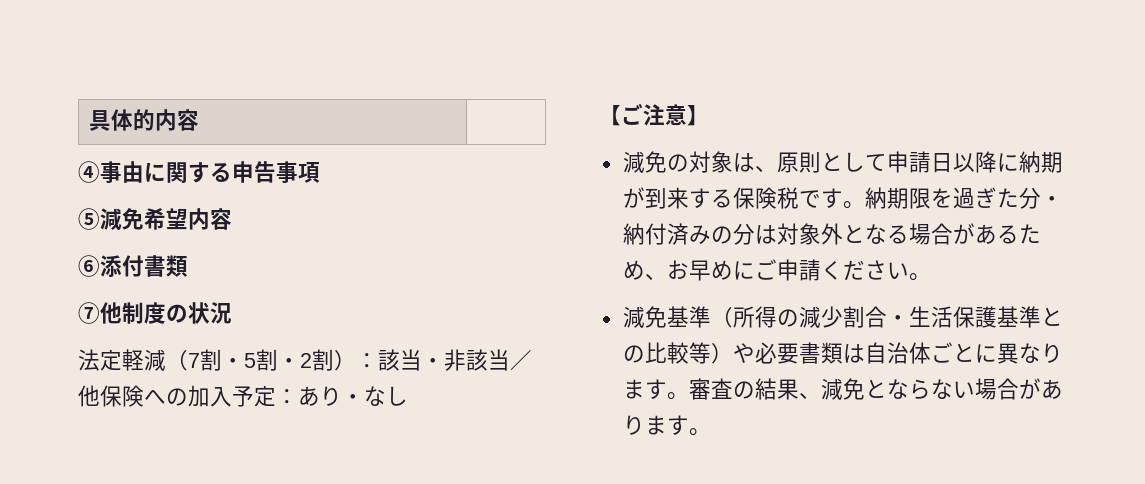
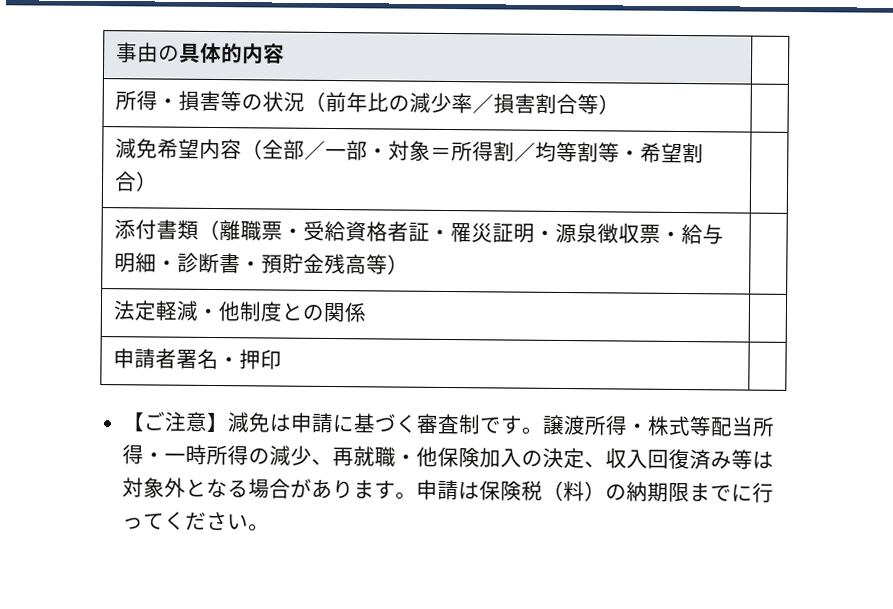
(89, 120) none -> [115,42,180,63] 事由の
[78,161,320,183] [78,208,232,230] [78,255,188,277] [78,302,232,324] [78,349,532,371] [78,385,408,407] [599,103,709,126] [622,151,1063,173] [622,187,1063,209] [622,223,755,245] // ④事由に関する申告事項 // ⑤減免希望内容 // ⑥添付書類 // ⑦他制度の状況 // 法定軽減（7割・5割・2割）：該当・非該当／他保険への加入予定：あり・なし // 【ご注意】 // 減免の対象は、原則として申請日以降に納期が到来する保険税です。納期限を過ぎた分・納付済みの分 -> [114,90,620,115] [114,138,704,164] [113,171,158,192] [113,219,724,245] [113,252,409,275] [112,300,367,323] [112,348,282,370] [121,411,775,437] [121,444,753,470] // 所得・損害等の状況（前年比の減少率／損害割合等） | // 減免希望内容（全部／一部・対象＝所得割／均等割等・希望割合） | // 添付書類（離職票・受給資格者証・罹災証明・源泉徴収票・給与明細・診断書・預貯金残高等） | // 法定軽減・他制度との関係 | // 申請者署名・押印 | // 【ご注意】減免は申請に基づく審査制です。譲渡所得・株式等配当所得・一時所得の減少、再就職・他保険加入の決定、収入回復済み等
[996,224,1041,244] [622,259,931,281] [622,306,1063,328] [622,342,1063,364] [622,378,1063,400] [622,415,689,435] るため、お早めにご申請ください。 // 減免基準（所得の減少割合・生活保護基準との比較等）や必要書類は自治体ごとに異なります。審査の結果、減免とならない場合があります -> [331,479,774,503] [121,511,249,531] ります。申請は保険税（料）の納期限までに行ってください

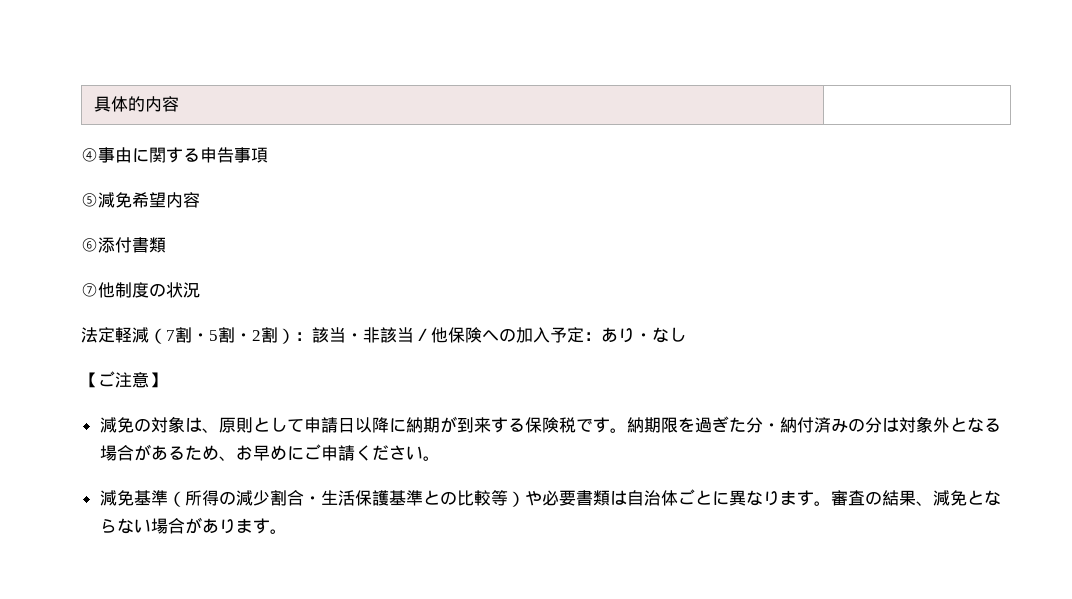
[115,42,180,63] 事由の -> (93, 104) none
[114,90,620,115] [114,138,704,164] [113,171,158,192] [113,219,724,245] [113,252,409,275] [112,300,367,323] [112,348,282,370] [121,411,775,437] [121,444,753,470] // 所得・損害等の状況（前年比の減少率／損害割合等） | // 減免希望内容（全部／一部・対象＝所得割／均等割等・希望割合） | // 添付書類（離職票・受給資格者証・罹災証明・源泉徴収票・給与明細・診断書・預貯金残高等） | // 法定軽減・他制度との関係 | // 申請者署名・押印 | // 【ご注意】減免は申請に基づく審査制です。譲渡所得・株式等配当所得・一時所得の減少、再就職・他保険加入の決定、収入回復済み等 -> [81,147,268,163] [81,192,200,208] [81,237,166,253] [81,282,200,298] [81,327,686,344] [81,371,166,388] [99,416,882,433] // ④事由に関する申告事項 // ⑤減免希望内容 // ⑥添付書類 // ⑦他制度の状況 // 法定軽減（7割・5割・2割）：該当・非該当／他保険への加入予定：あり・なし // 【ご注意】 // 減免の対象は、原則として申請日以降に納期が到来する保険税です。納期限を過ぎた分・納付済みの分
[331,479,774,503] [121,511,249,531] ります。申請は保険税（料）の納期限までに行ってください -> [167,444,440,461] [99,489,1001,507] [99,517,270,534] るため、お早めにご申請ください。 // 減免基準（所得の減少割合・生活保護基準との比較等）や必要書類は自治体ごとに異なります。審査の結果、減免とならない場合があります

